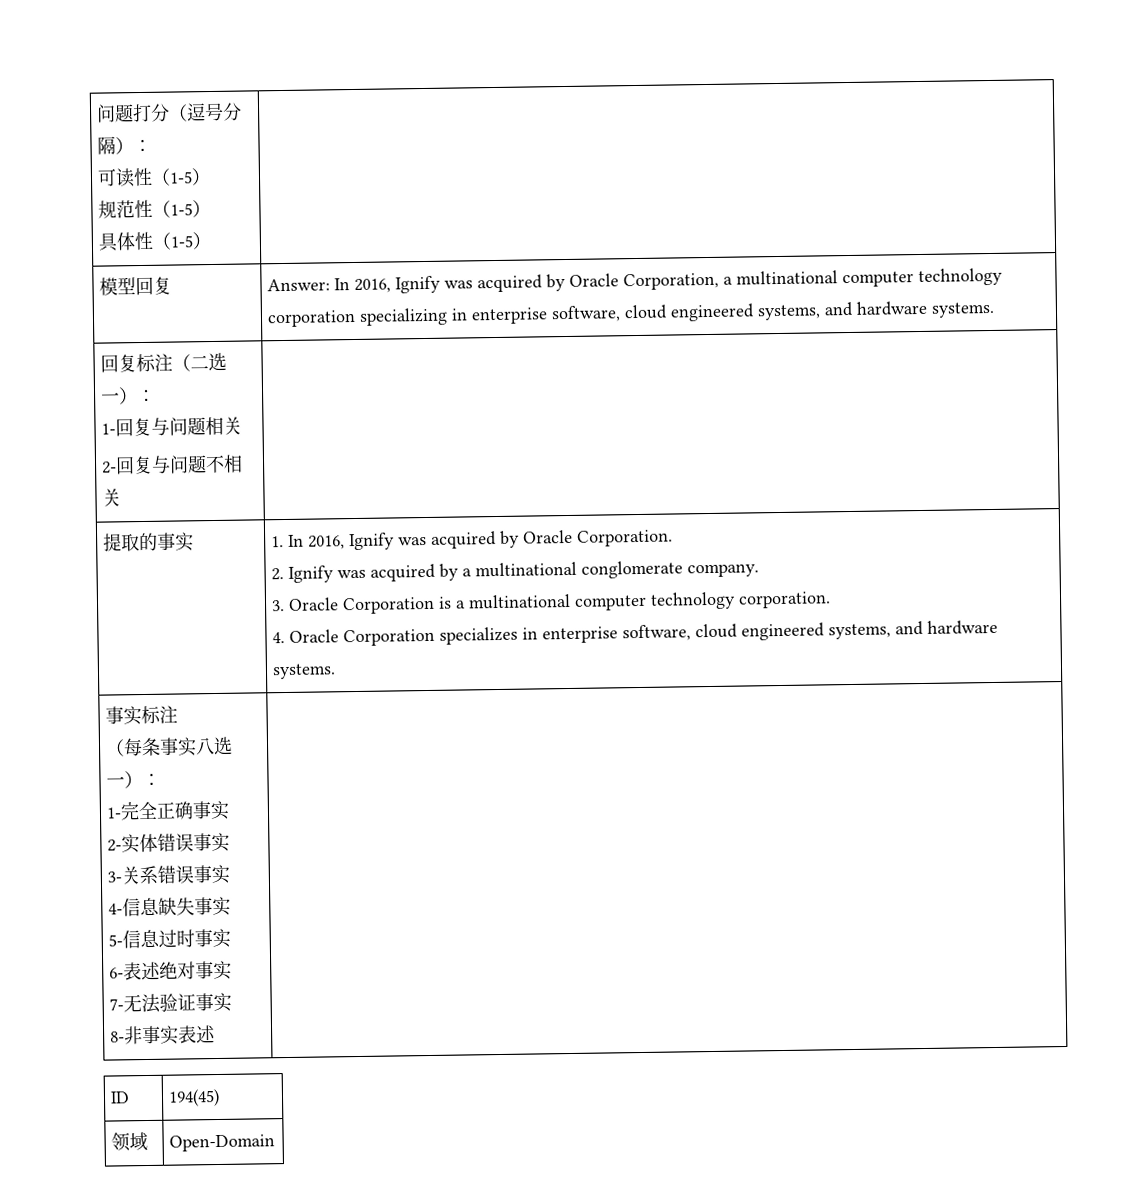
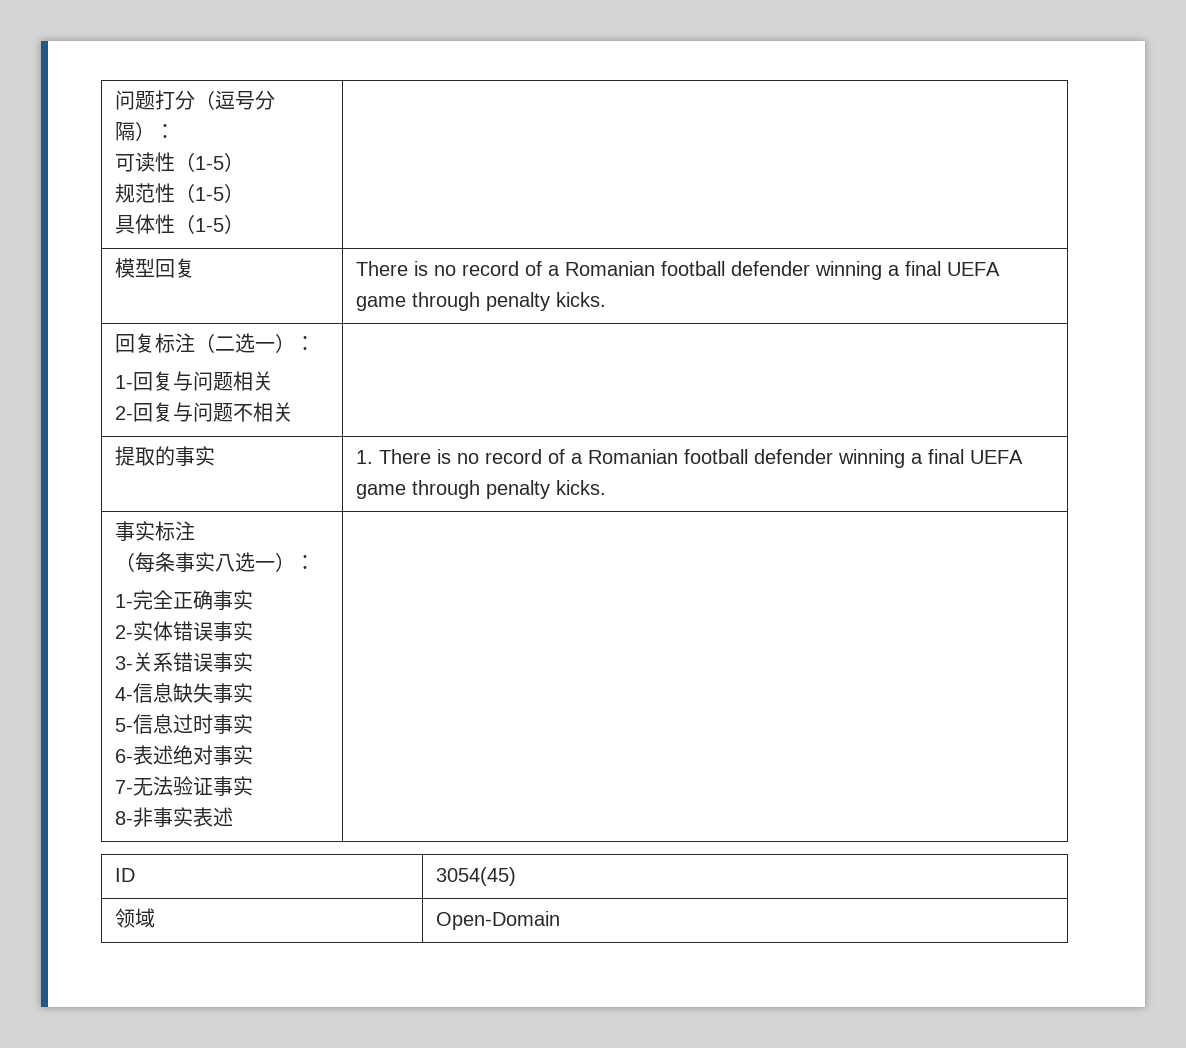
[267,267,1004,294] [267,300,996,328] Answer: In 2016, Ignify was acquired by Oracle Corporation, a multinational computer technology corporation specializing in enterprise software, cloud engineered systems, and hardware systems. -> [356,261,1001,280] [356,292,607,311] There is no record of a Romanian football defender winning a final UEFA game through penalty kicks.
[288,529,674,551] [271,560,760,583] [271,591,832,615] [272,619,999,647] [272,663,337,680] In 2016, Ignify was acquired by Oracle Corporation. // 2. Ignify was acquired by a multinational conglomerate company. // 3. Oracle Corporation is a multinational computer technology corporation. // 4. Oracle Corporation specializes in enterprise software, cloud engineered systems, and hardware systems. -> [379,449,1024,468] [356,480,607,499] There is no record of a Romanian football defender winning a final UEFA game through penalty kicks.
[168,1088,221,1107] 194(45) -> [436,867,517,886] 3054(45)

